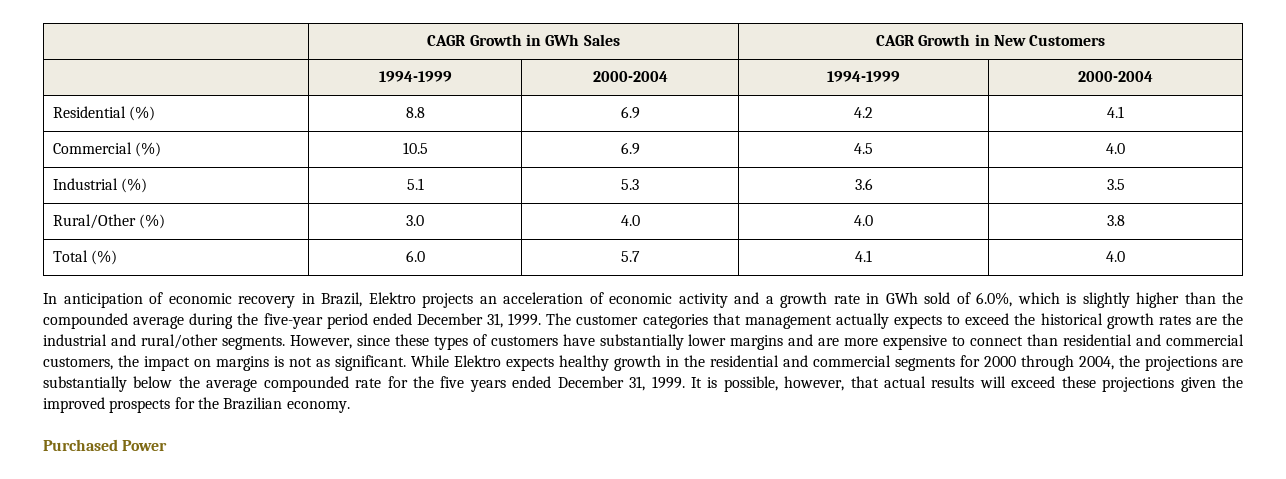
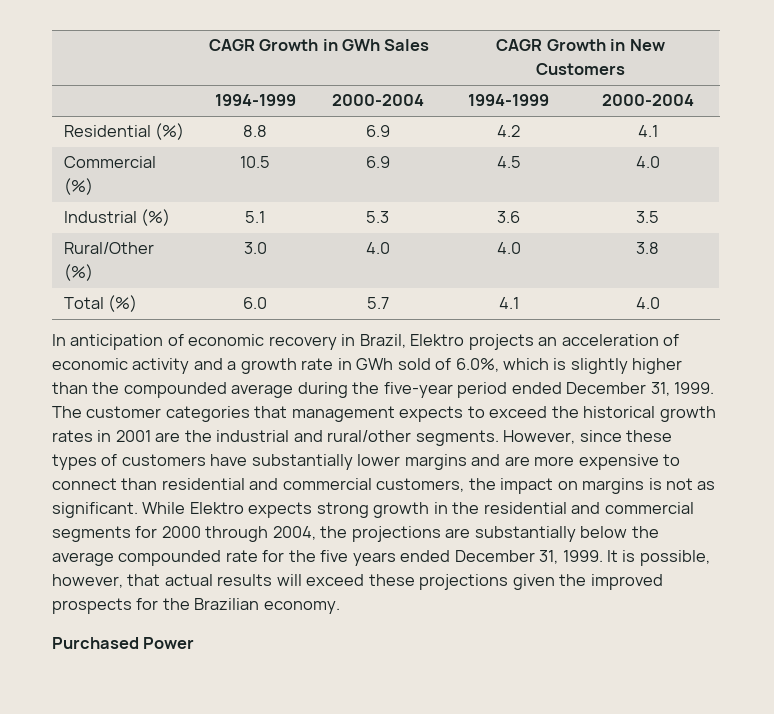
[835,313,889,329] actually -> (395, 414) none
(1191, 320) none -> [97,430,151,442] in 2001
[559,355,609,371] healthy -> [316,502,369,518] strong

